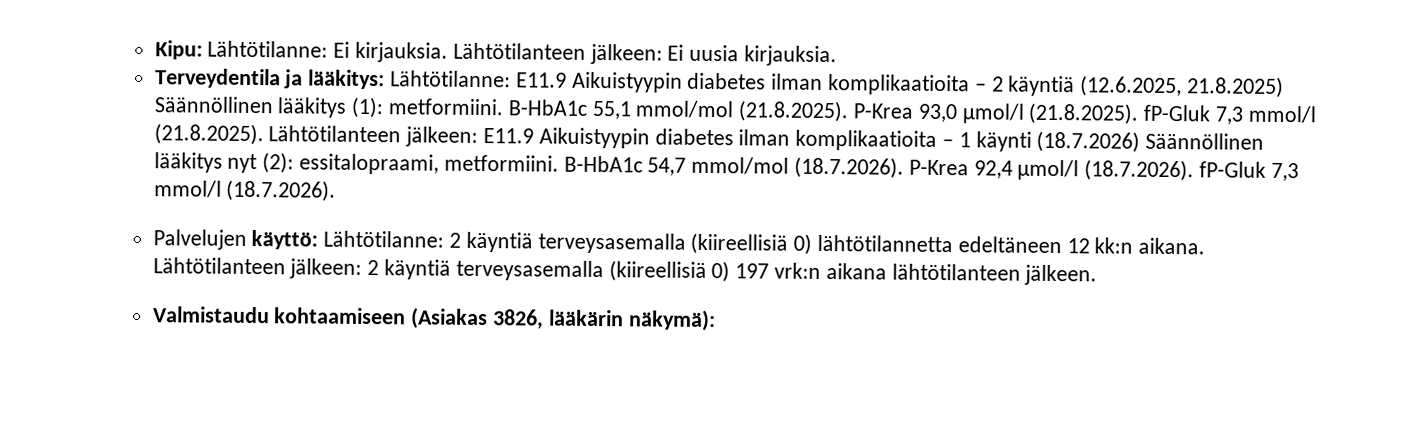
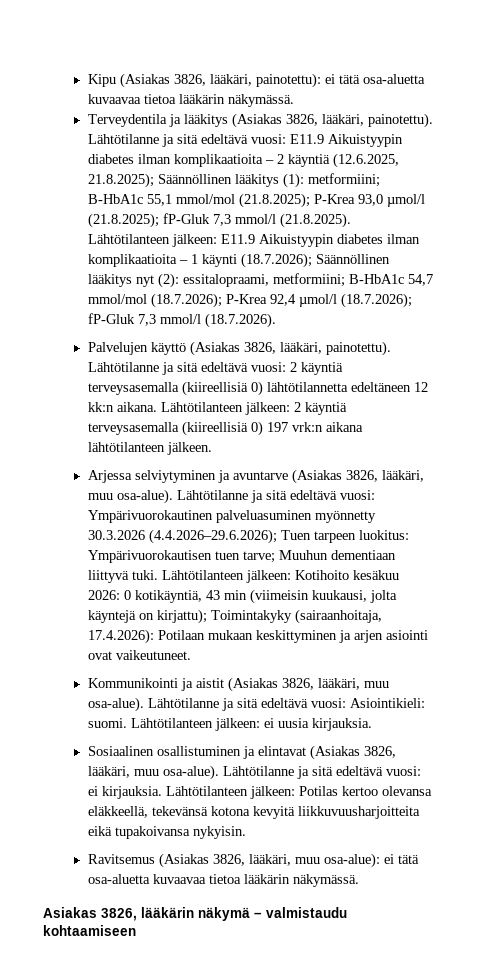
[154,40,837,67] [154,68,511,90] Kipu: Lähtötilanne: Ei kirjauksia. Lähtötilanteen jälkeen: Ei uusia kirjauksia. // Terveydentila ja lääkitys: Lähtötilanne: -> [87,73,425,88] [87,94,294,107] [87,113,433,128] [87,134,286,147] Kipu (Asiakas 3826, lääkäri, painotettu): ei tätä osa-aluetta kuvaavaa tietoa lääkärin näkymässä. // Terveydentila ja lääkitys (Asiakas 3826, lääkäri, painotettu). Lähtötilanne ja sitä edeltävä vuosi:
[1186,76,1284,99] 21.8.2025) -> [87,173,154,188] 21.8.2025);
[387,98,503,116] metformiini. -> [307,173,380,187] metformiini;
[738,100,849,123] (21.8.2025). -> [238,193,310,208] (21.8.2025);
[1028,102,1139,125] (21.8.2025). -> [87,213,159,228] (21.8.2025);
[1036,130,1141,153] (18.7.2026) -> [240,253,312,268] (18.7.2026);
[443,154,559,172] metformiini. -> [272,273,345,287] metformiini;
[793,156,904,179] (18.7.2026). -> [150,293,222,308] (18.7.2026);
[1084,159,1195,182] (18.7.2026). -> [340,293,412,308] (18.7.2026);
[251,230,445,250] käyttö: Lähtötilanne: -> [150,341,391,356] [87,362,286,375] käyttö (Asiakas 3826, lääkäri, painotettu). Lähtötilanne ja sitä edeltävä vuosi:
[152,306,716,332] Valmistaudu kohtaamiseen (Asiakas 3826, lääkärin näkymä): -> [87,469,424,484] [87,489,375,504] [87,510,376,523] [87,529,409,544] [87,550,396,563] [87,570,399,583] [87,589,397,604] [87,609,382,624] [87,629,428,644] [87,650,191,660] [87,677,389,692] [87,697,425,712] [87,718,372,731] [87,745,396,760] [87,765,421,780] [87,786,432,799] [87,806,420,819] [87,826,246,839] [87,853,419,868] [87,874,359,887] [43,907,347,921] [43,925,136,936] Arjessa selviytyminen ja avuntarve (Asiakas 3826, lääkäri, muu osa-alue). Lähtötilanne ja sitä edeltävä vuosi: Ympärivuorokautinen palveluasuminen myönnetty 30.3.2026 (4.4.2026–29.6.2026); Tuen tarpeen luokitus: Ympärivuorokautisen tuen tarve; Muuhun dementiaan liittyvä tuki. Lähtötilanteen jälkeen: Kotihoito kesäkuu 2026: 0 kotikäyntiä, 43 min (viimeisin kuukausi, jolta käyntejä on kirjattu); Toimintakyky (sairaanhoitaja, 17.4.2026): Potilaan mukaan keskittyminen ja arjen asiointi ovat vaikeutuneet. // Kommunikointi ja aistit (Asiakas 3826, lääkäri, muu osa-alue). Lähtötilanne ja sitä edeltävä vuosi: Asiointikieli: suomi. Lähtötilanteen jälkeen: ei uusia kirjauksia. // Sosiaalinen osallistuminen ja elintavat (Asiakas 3826, lääkäri, muu osa-alue). Lähtötilanne ja sitä edeltävä vuosi: ei kirjauksia. Lähtötilanteen jälkeen: Potilas kertoo olevansa eläkkeellä, tekevänsä kotona kevyitä liikkuvuusharjoitteita eikä tupakoivansa nykyisin. // Ravitsemus (Asiakas 3826, lääkäri, muu osa-alue): ei tätä osa-aluetta kuvaavaa tietoa lääkärin näkymässä. // Asiakas 3826, lääkärin näkymä – valmistaudu kohtaamiseen

